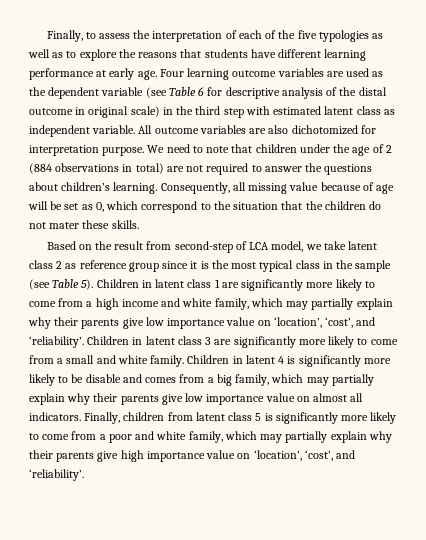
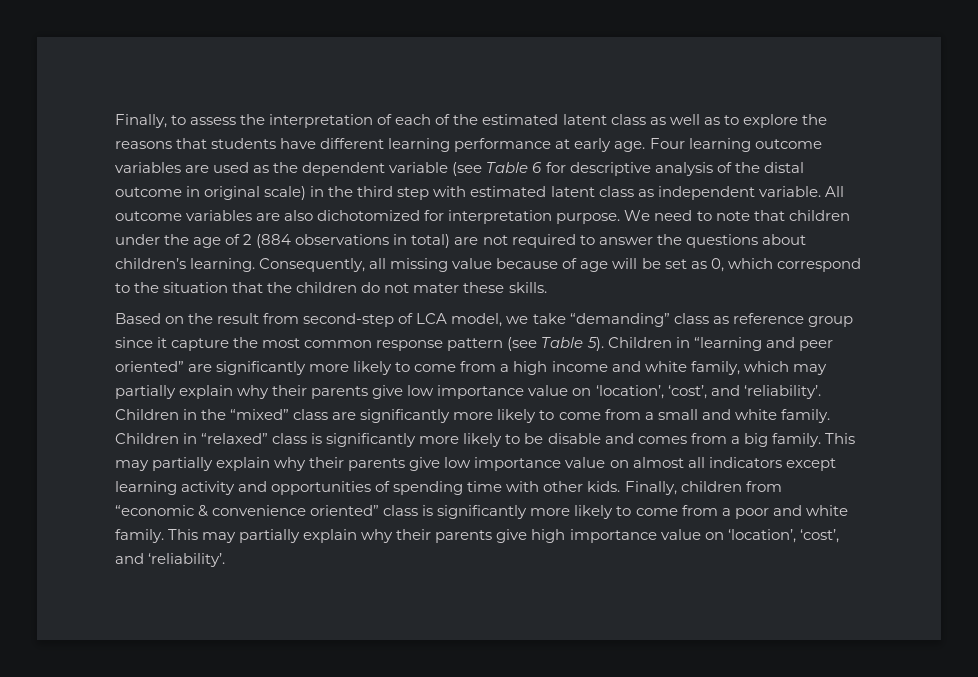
[297,30,369,42] five typologies -> [482,114,646,125] estimated latent class
[348,241,378,250] [29,260,63,269] latent class 2 -> [569,313,709,327] “demanding” class
[200,261,209,269] is -> [171,338,230,351] capture
[259,260,392,272] typical class in the sample -> [304,338,504,351] common response pattern
[155,279,220,288] latent class 1 -> [693,337,833,351] [115,361,184,372] “learning and peer oriented”
[145,336,212,345] latent class 3 -> [201,409,329,420] the “mixed” class
[245,355,285,364] latent 4 -> [201,433,308,444] “relaxed” class
[235,374,304,386] family, which -> [771,433,855,447] family. This
[29,412,262,424] indicators. Finally, children from latent class 5 -> [708,457,836,471] [115,481,782,495] [115,505,419,517] indicators except learning activity and opportunities of spending time with other kids. Finally, children from “economic & convenience oriented” class
[188,431,257,443] family, which -> [115,529,199,543] family. This

